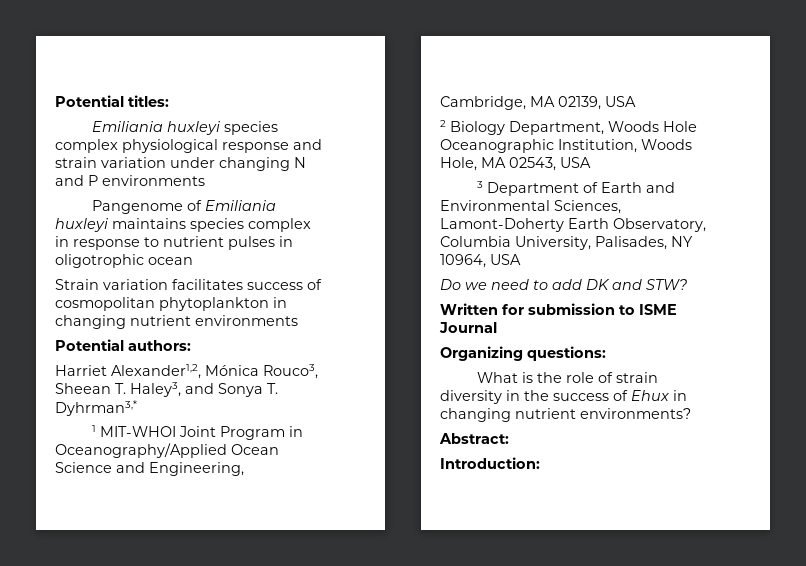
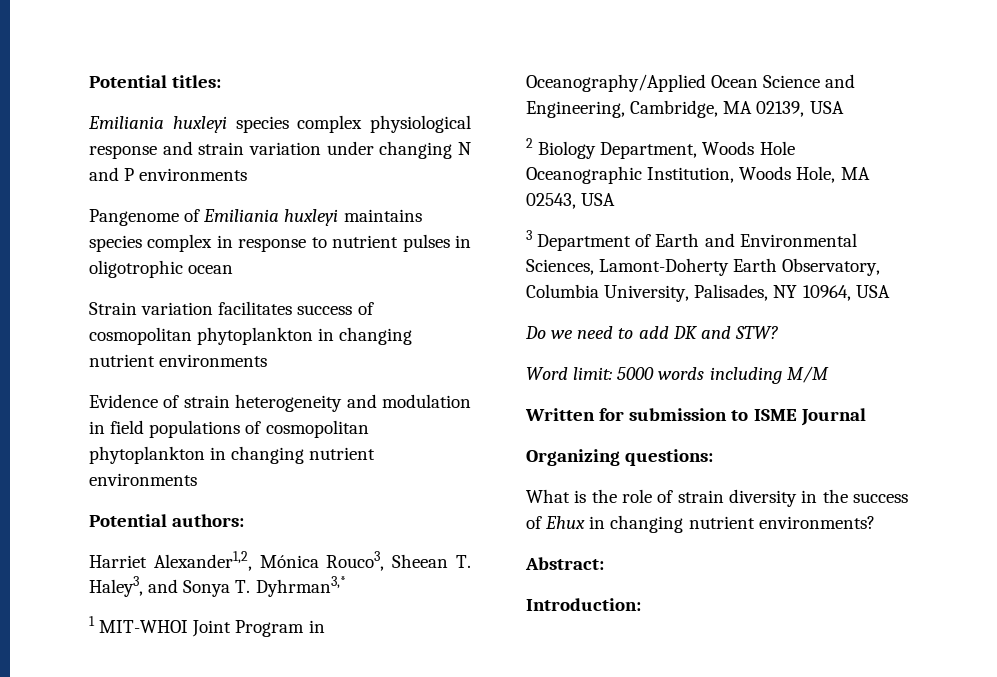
(298, 320) none -> [89,394,471,412] [89,420,369,438] [89,446,376,464] [89,473,197,486] // Evidence of strain heterogeneity and modulation in field populations of cosmopolitan phytoplankton in changing nutrient environments
(687, 284) none -> [526,366,829,384] // Word limit: 5000 words including M/M

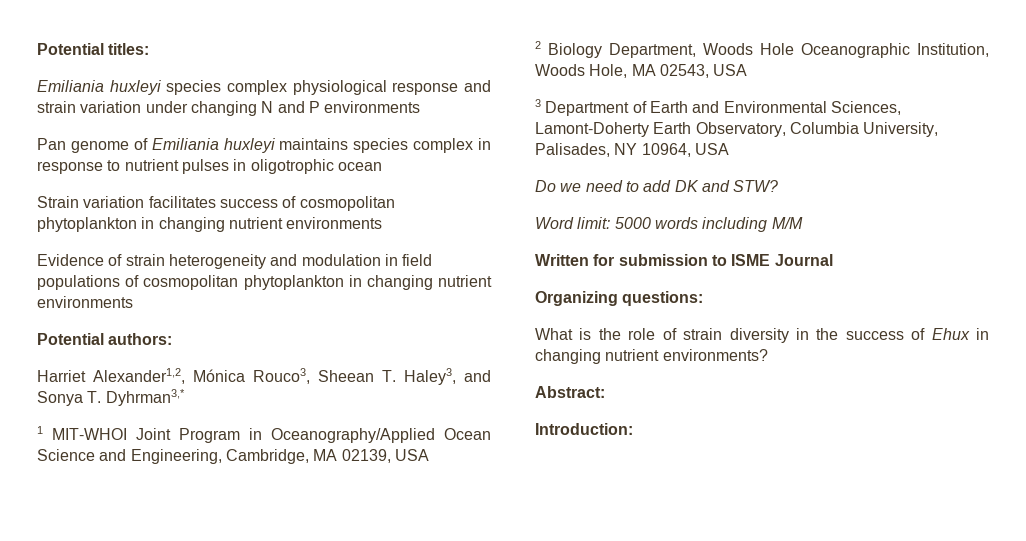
[89,209,179,226] Pangenome -> [37,138,129,153] Pan genome

